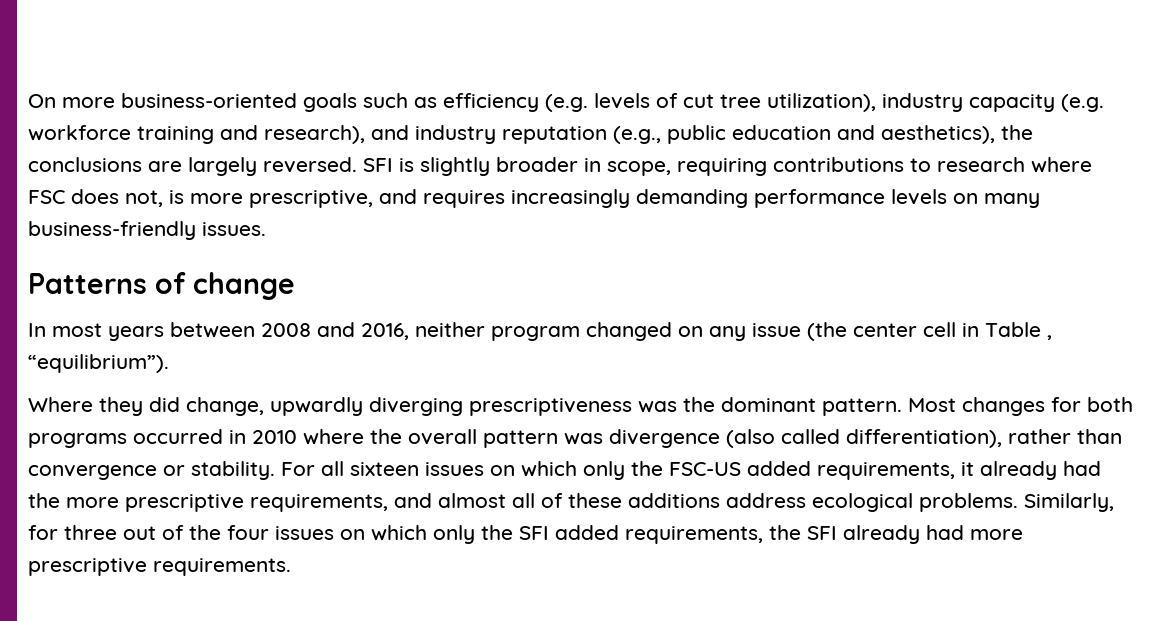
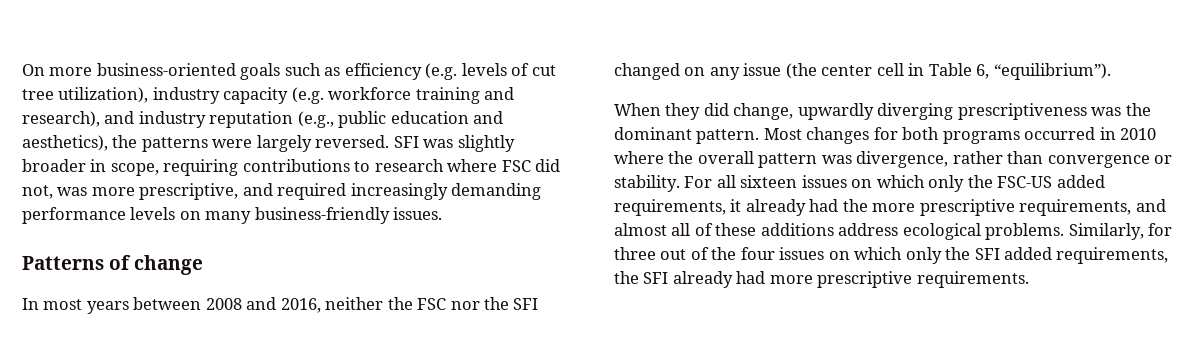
[28,157,182,172] conclusions are -> [141,137,253,152] patterns were
[399,158,414,172] is -> [423,139,454,148] was
[71,189,184,207] does not, is -> [535,159,561,172] [22,185,88,199] did not, was
[423,190,505,208] requires -> [277,183,347,200] required
[491,326,580,341] program -> [387,297,539,310] the FSC nor the SFI
[1047,335,1052,340] , -> [976,64,990,79] 6,
[28,397,93,412] Where -> [614,103,661,116] When
[609,429,1002,448] divergence (also called differentiation), -> [856,151,949,168] divergence,

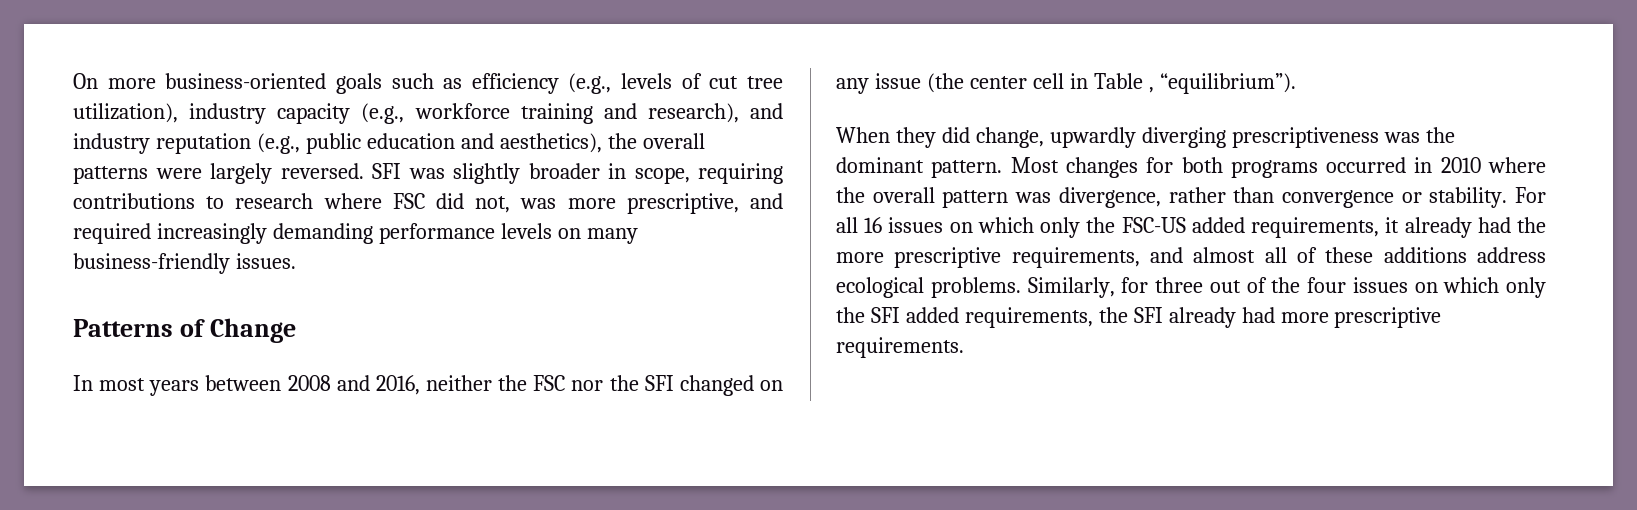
[425,63,458,80] (e.g. -> [568,73,612,94] (e.g.,
[291,87,324,104] (e.g. -> [361,103,405,124] (e.g.,
(138, 141) none -> [642,133,705,149] overall
[134,255,204,275] change -> [209,318,296,343] Change
[976,64,990,79] 6, -> [1148,87,1154,93] ,
[740,175,798,188] sixteen -> [864,217,883,233] 16

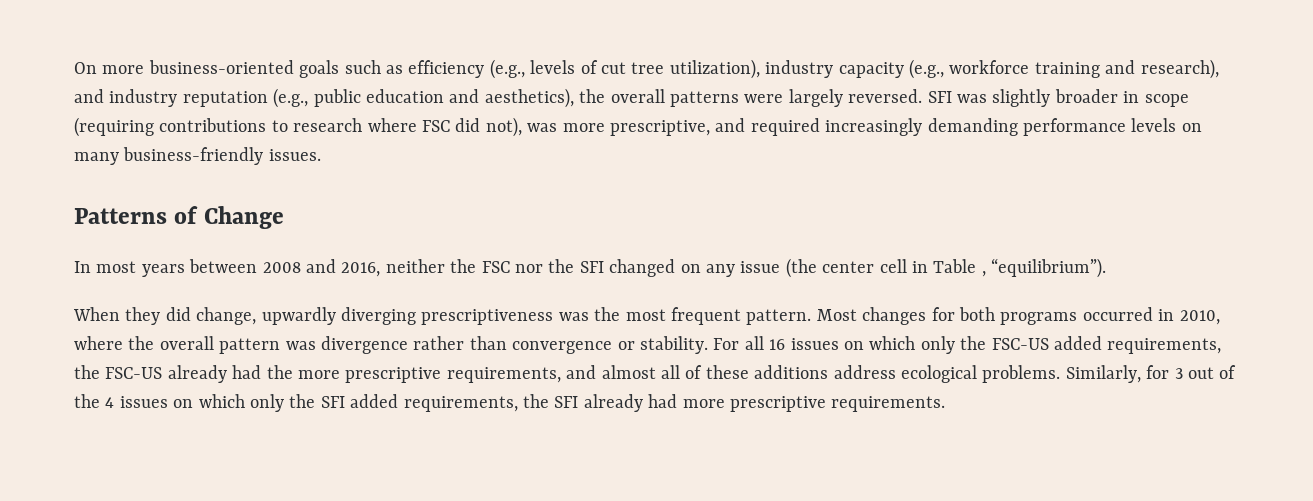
[634,163,783,184] scope, requiring -> [1144,94,1189,107] [74,117,154,137] scope (requiring
[475,196,511,213] not, -> [485,117,522,137] not),
[836,157,924,173] dominant -> [625,307,741,325] most frequent
[1440,157,1481,173] 2010 -> [1179,310,1220,325] 2010,
[1058,187,1161,208] divergence, -> [321,336,408,354] divergence
[1385,217,1400,233] it -> [74,365,163,379] the FSC-US
[1155,277,1203,293] three -> [1174,368,1183,379] 3
[1307,277,1346,293] four -> [105,397,115,408] 4

